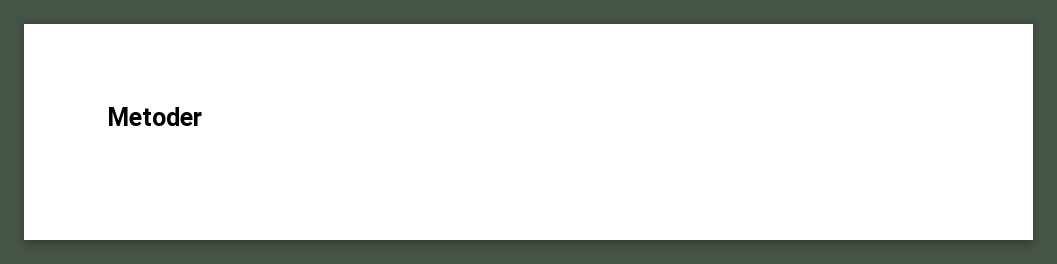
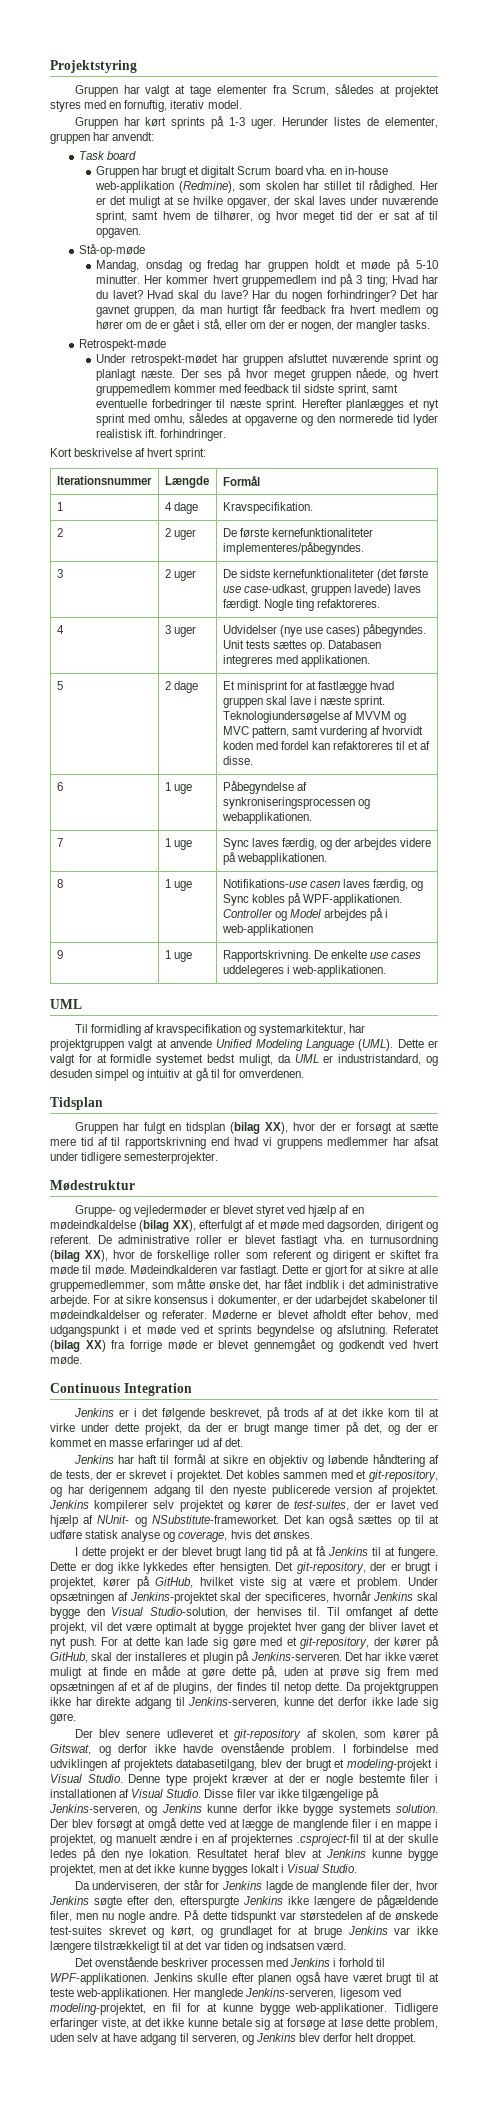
[107,107,202,126] Metoder -> [50,60,137,73] [74,84,439,97] [50,100,242,112] [74,116,438,129] [50,132,155,144] [79,151,137,160] [95,166,388,178] [94,180,438,193] [95,196,438,208] [95,211,439,223] [95,228,141,238] [79,244,146,257] [95,259,438,272] [95,274,439,287] [95,290,438,302] [95,304,439,317] [95,319,431,332] [79,339,167,351] [95,354,438,366] [95,368,439,381] [95,384,398,396] [95,399,439,411] [95,413,439,426] [95,429,227,441] [50,448,207,460] [56,476,152,485] [164,476,209,488] [222,475,260,486] [56,502,63,511] [164,502,198,514] [222,502,313,514] [56,528,63,537] [164,528,196,540] [222,528,373,537] [222,542,364,555] [56,569,63,578] [164,569,196,581] [222,569,428,581] [222,584,421,596] [222,599,380,611] [56,625,64,634] [164,625,196,637] [222,624,426,637] [222,640,381,652] [222,655,370,667] [56,681,63,690] [164,681,198,693] [222,681,395,693] [222,696,386,708] [222,711,406,723] [222,726,424,738] [222,741,431,750] [222,756,253,765] [56,782,63,791] [164,782,192,794] [222,781,307,794] [222,797,370,809] [221,812,312,824] [56,838,63,847] [164,838,192,850] [222,838,432,850] [222,852,327,865] [56,879,63,888] [164,879,192,891] [222,879,423,891] [222,893,402,906] [222,908,389,921] [221,924,313,936] [56,950,63,959] [164,950,192,962] [222,950,421,962] [222,965,386,977] [50,999,82,1009] [74,1024,366,1036] [50,1039,438,1051] [50,1054,438,1066] [50,1068,304,1081] [50,1097,103,1110] [74,1122,438,1134] [50,1137,439,1149] [50,1152,219,1164] [50,1180,135,1191] [74,1205,364,1217] [50,1220,439,1232] [50,1235,438,1247] [50,1250,439,1262] [50,1265,438,1277] [50,1279,438,1292] [50,1295,438,1307] [50,1310,438,1322] [50,1325,439,1337] [50,1339,439,1352] [50,1355,82,1364] [50,1383,192,1396] [73,1407,440,1420] [50,1422,438,1435] [50,1438,243,1450] [73,1454,439,1467] [50,1470,438,1482] [50,1485,438,1497] [49,1500,439,1512] [50,1514,440,1527] [50,1530,313,1542] [74,1546,438,1559] [50,1562,438,1574] [50,1576,438,1589] [50,1591,438,1604] [50,1607,438,1619] [50,1622,440,1634] [50,1636,439,1649] [50,1651,440,1664] [50,1666,438,1679] [50,1682,438,1694] [50,1697,438,1709] [50,1713,76,1724] [74,1728,439,1741] [50,1743,438,1756] [50,1759,438,1771] [50,1774,438,1786] [50,1788,379,1801] [49,1804,438,1816] [50,1818,439,1831] [50,1834,438,1846] [50,1848,438,1861] [50,1864,358,1876] [74,1880,438,1893] [49,1895,438,1908] [50,1910,438,1923] [50,1926,438,1938] [50,1941,346,1953] [74,1957,386,1970] [50,1972,439,1985] [50,1988,401,2000] [50,2003,438,2015] [50,2018,439,2030] [50,2033,417,2045] Projektstyring // Gruppen har valgt at tage elementer fra Scrum, således at projektet styres med en fornuftig, iterativ model. // Gruppen har kørt sprints på 1-3 uger. Herunder listes de elementer, gruppen har anvendt: // Task board // Gruppen har brugt et digitalt Scrum board vha. en in-house web-applikation (Redmine), som skolen har stillet til rådighed. Her er det muligt at se hvilke opgaver, der skal laves under nuværende sprint, samt hvem de tilhører, og hvor meget tid der er sat af til opgaven. // Stå-op-møde // Mandag, onsdag og fredag har gruppen holdt et møde på 5-10 minutter. Her kommer hvert gruppemedlem ind på 3 ting; Hvad har du lavet? Hvad skal du lave? Har du nogen forhindringer? Det har gavnet gruppen, da man hurtigt får feedback fra hvert medlem og hører om de er gået i stå, eller om der er nogen, der mangler tasks. // Retrospekt-møde // Under retrospekt-mødet har gruppen afsluttet nuværende sprint og planlagt næste. Der ses på hvor meget gruppen nåede, og hvert gruppemedlem kommer med feedback til sidste sprint, samt eventuelle forbedringer til næste sprint. Herefter planlægges et nyt sprint med omhu, således at opgaverne og den normerede tid lyder realistisk ift. forhindringer. // Kort beskrivelse af hvert sprint: // Iterationsnummer | Længde | Formål // 1 | 4 dage | Kravspecifikation. // 2 | 2 uger | De første kernefunktionaliteter implementeres/påbegyndes. // 3 | 2 uger | De sidste kernefunktionaliteter (det første use case-udkast, gruppen lavede) laves færdigt. Nogle ting refaktoreres. // 4 | 3 uger | Udvidelser (nye use cases) påbegyndes. Unit tests sættes op. Databasen integreres med applikationen. // 5 | 2 dage | Et minisprint for at fastlægge hvad gruppen skal lave i næste sprint. Teknologiundersøgelse af MVVM og MVC pattern, samt vurdering af hvorvidt koden med fordel kan refaktoreres til et af disse. // 6 | 1 uge | Påbegyndelse af synkroniseringsprocessen og webapplikationen. // 7 | 1 uge | Sync laves færdig, og der arbejdes videre på webapplikationen. // 8 | 1 uge | Notifikations-use casen laves færdig, og Sync kobles på WPF-applikationen. Controller og Model arbejdes på i web-applikationen // 9 | 1 uge | Rapportskrivning. De enkelte use cases uddelegeres i web-applikationen. // UML // Til formidling af kravspecifikation og systemarkitektur, har projektgruppen valgt at anvende Unified Modeling Language (UML). Dette er valgt for at formidle systemet bedst muligt, da UML er industristandard, og desuden simpel og intuitiv at gå til for omverdenen. // Tidsplan // Gruppen har fulgt en tidsplan (bilag XX), hvor der er forsøgt at sætte mere tid af til rapportskrivning end hvad vi gruppens medlemmer har afsat under tidligere semesterprojekter. // Mødestruktur // Gruppe- og vejledermøder er blevet styret ved hjælp af en mødeindkaldelse (bilag XX), efterfulgt af et møde med dagsorden, dirigent og referent. De administrative roller er blevet fastlagt vha. en turnusordning (bilag XX), hvor de forskellige roller som referent og dirigent er skiftet fra møde til møde. Mødeindkalderen var fastlagt. Dette er gjort for at sikre at alle gruppemedlemmer, som måtte ønske det, har fået indblik i det administrative arbejde. For at sikre konsensus i dokumenter, er der udarbejdet skabeloner til mødeindkaldelser og referater. Møderne er blevet afholdt efter behov, med udgangspunkt i et møde ved et sprints begyndelse og afslutning. Referatet (bilag XX) fra forrige møde er blevet gennemgået og godkendt ved hvert møde. // Continuous Integration // Jenkins er i det følgende beskrevet, på trods af at det ikke kom til at virke under dette projekt, da der er brugt mange timer på det, og der er kommet en masse erfaringer ud af det. // Jenkins har haft til formål at sikre en objektiv og løbende håndtering af de tests, der er skrevet i projektet. Det kobles sammen med et git-repository, og har derigennem adgang til den nyeste publicerede version af projektet. Jenkins kompilerer selv projektet og kører de test-suites, der er lavet ved hjælp af NUnit- og NSubstitute-frameworket. Det kan også sættes op til at udføre statisk analyse og coverage, hvis det ønskes. // I dette projekt er der blevet brugt lang tid på at få Jenkins til at fungere. Dette er dog ikke lykkedes efter hensigten. Det git-repository, der er brugt i projektet, kører på GitHub, hvilket viste sig at være et problem. Under opsætningen af Jenkins-projektet skal der specificeres, hvornår Jenkins skal bygge den Visual Studio-solution, der henvises til. Til omfanget af dette projekt, vil det være optimalt at bygge projektet hver gang der bliver lavet et nyt push. For at dette kan lade sig gøre med et git-repository, der kører på GitHub, skal der installeres et plugin på Jenkins-serveren. Det har ikke været muligt at finde en måde at gøre dette på, uden at prøve sig frem med opsætningen af et af de plugins, der findes til netop dette. Da projektgruppen ikke har direkte adgang til Jenkins-serveren, kunne det derfor ikke lade sig gøre. // Der blev senere udleveret et git-repository af skolen, som kører på Gitswat, og derfor ikke havde ovenstående problem. I forbindelse med udviklingen af projektets databasetilgang, blev der brugt et modeling-projekt i Visual Studio. Denne type projekt kræver at der er nogle bestemte filer i installationen af Visual Studio. Disse filer var ikke tilgængelige på Jenkins-serveren, og Jenkins kunne derfor ikke bygge systemets solution. Der blev forsøgt at omgå dette ved at lægge de manglende filer i en mappe i projektet, og manuelt ændre i en af projekternes .csproject-fil til at der skulle ledes på den nye lokation. Resultatet heraf blev at Jenkins kunne bygge projektet, men at det ikke kunne bygges lokalt i Visual Studio. // Da underviseren, der står for Jenkins lagde de manglende filer der, hvor Jenkins søgte efter den, efterspurgte Jenkins ikke længere de pågældende filer, men nu nogle andre. På dette tidspunkt var størstedelen af de ønskede test-suites skrevet og kørt, og grundlaget for at bruge Jenkins var ikke længere tilstrækkeligt til at det var tiden og indsatsen værd. // Det ovenstående beskriver processen med Jenkins i forhold til WPF-applikationen. Jenkins skulle efter planen også have været brugt til at teste web-applikationen. Her manglede Jenkins-serveren, ligesom ved modeling-projektet, en fil for at kunne bygge web-applikationer. Tidligere erfaringer viste, at det ikke kunne betale sig at forsøge at løse dette problem, uden selv at have adgang til serveren, og Jenkins blev derfor helt droppet.

